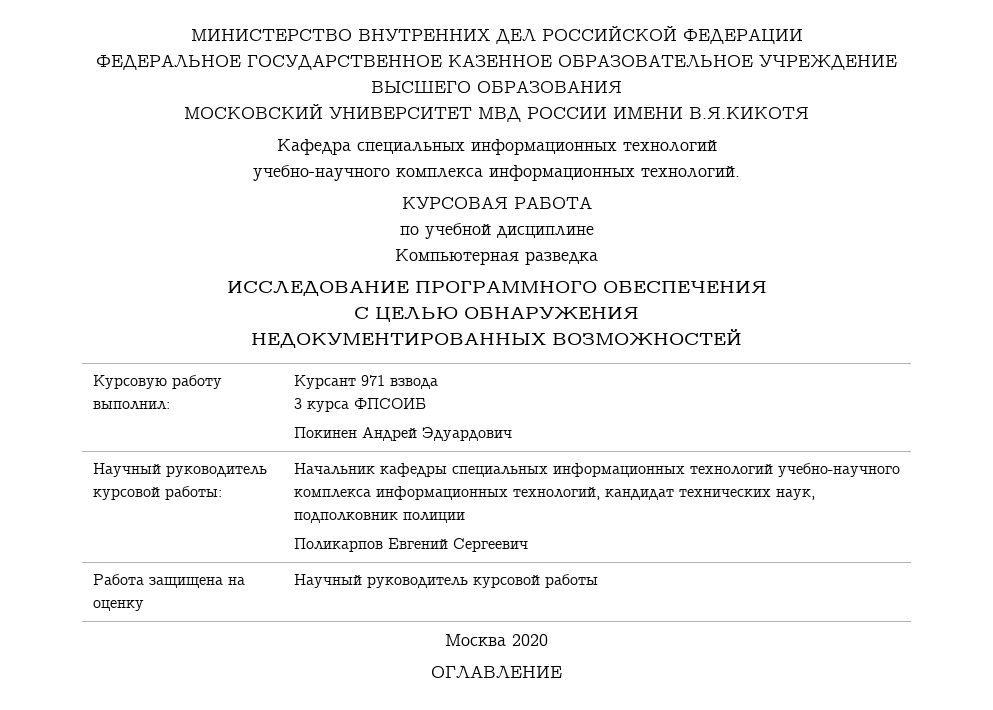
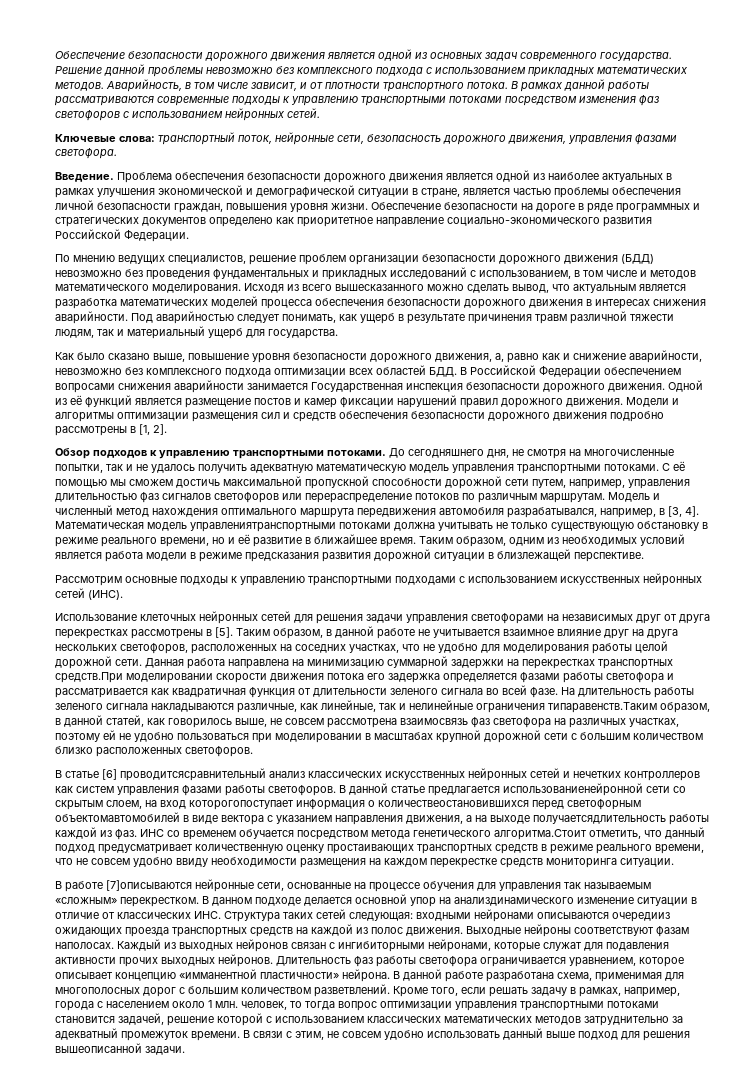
[190,26,803,44] [96,54,897,70] [371,80,622,93] [184,104,809,122] [276,139,717,155] [253,165,740,181] [401,196,592,209] [399,223,594,239] [395,249,598,265] [226,281,767,296] [354,307,639,322] [251,329,742,348] [92,375,222,389] [92,401,170,410] [293,375,438,389] [293,398,426,412] [293,427,512,441] [92,463,267,477] [92,486,222,500] [293,463,900,477] [293,486,815,500] [293,512,465,523] [293,538,528,552] [92,574,245,588] [92,600,144,611] [293,574,598,588] [445,634,548,646] [431,665,562,678] МИНИСТЕРСТВО ВНУТРЕННИХ ДЕЛ РОССИЙСКОЙ ФЕДЕРАЦИИ // ФЕДЕРАЛЬНОЕ ГОСУДАРСТВЕННОЕ КАЗЕННОЕ ОБРАЗОВАТЕЛЬНОЕ УЧРЕЖДЕНИЕ ВЫСШЕГО ОБРАЗОВАНИЯ // МОСКОВСКИЙ УНИВЕРСИТЕТ МВД РОССИИ ИМЕНИ В.Я.КИКОТЯ // Кафедра специальных информационных технологий // учебно-научного комплекса информационных технологий. // КУРСОВАЯ РАБОТА // по учебной дисциплине // Компьютерная разведка // ИССЛЕДОВАНИЕ ПРОГРАММНОГО ОБЕСПЕЧЕНИЯ // С ЦЕЛЬЮ ОБНАРУЖЕНИЯ // НЕДОКУМЕНТИРОВАННЫХ ВОЗМОЖНОСТЕЙ // Курсовую работу выполнил: | Курсант 971 взвода // 3 курса ФПСОИБ // Покинен Андрей Эдуардович // Научный руководитель курсовой работы: | Начальник кафедры специальных информационных технологий учебно-научного комплекса информационных технологий, кандидат технических наук, подполковник полиции // Поликарпов Евгений Сергеевич // Работа защищена на оценку | Научный руководитель курсовой работы // Москва 2020 // ОГЛАВЛЕНИЕ -> [55,49,672,62] [55,64,688,77] [55,79,649,92] [54,95,660,106] [55,108,320,121] [55,132,677,145] [55,148,117,159] [55,170,672,183] [55,185,681,198] [55,200,700,213] [55,217,652,227] [55,229,189,242] [55,254,654,265] [55,267,696,280] [55,283,686,294] [55,296,706,309] [55,311,674,324] [55,326,338,339] [55,350,702,363] [55,365,681,378] [55,380,703,393] [55,395,679,408] [55,411,664,422] [55,424,167,436] [55,448,674,459] [55,461,685,474] [55,476,690,489] [55,492,660,503] [55,505,699,518] [55,521,708,532] [55,534,685,547] [55,549,644,562] [55,573,702,586] [55,588,123,600] [55,611,710,624] [55,626,678,639] [55,641,668,654] [55,656,673,669] [55,672,674,683] [55,685,694,698] [55,700,710,713] [55,715,679,728] [55,730,703,743] [55,746,253,757] [55,768,700,781] [55,783,686,796] [55,799,641,810] [55,812,709,825] [55,827,705,840] [55,844,704,854] [55,857,674,868] [55,879,651,892] [55,894,697,907] [55,909,670,922] [55,924,689,937] [55,939,669,952] [55,954,684,967] [55,969,684,982] [55,984,680,997] [55,1000,659,1011] [55,1013,683,1026] [55,1028,690,1041] [55,1043,185,1055] Обеспечение безопасности дорожного движения является одной из основных задач современного государства. Решение данной проблемы невозможно без комплексного подхода с использованием прикладных математических методов. Аварийность, в том числе зависит, и от плотности транспортного потока. В рамках данной работы рассматриваются современные подходы к управлению транспортными потоками посредством изменения фаз светофоров с использованием нейронных сетей. // Ключевые слова: транспортный поток, нейронные сети, безопасность дорожного движения, управления фазами светофора. // Введение. Проблема обеспечения безопасности дорожного движения является одной из наиболее актуальных в рамках улучшения экономической и демографической ситуации в стране, является частью проблемы обеспечения личной безопасности граждан, повышения уровня жизни. Обеспечение безопасности на дороге в ряде программных и стратегических документов определено как приоритетное направление социально-экономического развития Российской Федерации. // По мнению ведущих специалистов, решение проблем организации безопасности дорожного движения (БДД) невозможно без проведения фундаментальных и прикладных исследований с использованием, в том числе и методов математического моделирования. Исходя из всего вышесказанного можно сделать вывод, что актуальным является разработка математических моделей процесса обеспечения безопасности дорожного движения в интересах снижения аварийности. Под аварийностью следует понимать, как ущерб в результате причинения травм различной тяжести людям, так и материальный ущерб для государства. // Как было сказано выше, повышение уровня безопасности дорожного движения, а, равно как и снижение аварийности, невозможно без комплексного подхода оптимизации всех областей БДД. В Российской Федерации обеспечением вопросами снижения аварийности занимается Государственная инспекция безопасности дорожного движения. Одной из её функций является размещение постов и камер фиксации нарушений правил дорожного движения. Модели и алгоритмы оптимизации размещения сил и средств обеспечения безопасности дорожного движения подробно рассмотрены в [1, 2]. // Обзор подходов к управлению транспортными потоками. До сегодняшнего дня, не смотря на многочисленные попытки, так и не удалось получить адекватную математическую модель управления транспортными потоками. С её помощью мы сможем достичь максимальной пропускной способности дорожной сети путем, например, управления длительностью фаз сигналов светофоров или перераспределение потоков по различным маршрутам. Модель и численный метод нахождения оптимального маршрута передвижения автомобиля разрабатывался, например, в [3, 4]. Математическая модель управлениятранспортными потоками должна учитывать не только существующую обстановку в режиме реального времени, но и её развитие в ближайшее время. Таким образом, одним из необходимых условий является работа модели в режиме предсказания развития дорожной ситуации в близлежащей перспективе. // Рассмотрим основные подходы к управлению транспортными подходами с использованием искусственных нейронных сетей (ИНС). // Использование клеточных нейронных сетей для решения задачи управления светофорами на независимых друг от друга перекрестках рассмотрены в [5]. Таким образом, в данной работе не учитывается взаимное влияние друг на друга нескольких светофоров, расположенных на соседних участках, что не удобно для моделирования работы целой дорожной сети. Данная работа направлена на минимизацию суммарной задержки на перекрестках транспортных средств.При моделировании скорости движения потока его задержка определяется фазами работы светофора и рассматривается как квадратичная функция от длительности зеленого сигнала во всей фазе. На длительность работы зеленого сигнала накладываются различные, как линейные, так и нелинейные ограничения типаравенств.Таким образом, в данной статей, как говорилось выше, не совсем рассмотрена взаимосвязь фаз светофора на различных участках, поэтому ей не удобно пользоваться при моделировании в масштабах крупной дорожной сети с большим количеством близко расположенных светофоров. // В статье [6] проводитсясравнительный анализ классических искусственных нейронных сетей и нечетких контроллеров как систем управления фазами работы светофоров. В данной статье предлагается использованиенейронной сети со скрытым слоем, на вход которогопоступает информация о количествеостановившихся перед светофорным объектомавтомобилей в виде вектора с указанием направления движения, а на выходе получаетсядлительность работы каждой из фаз. ИНС со временем обучается посредством метода генетического алгоритма.Стоит отметить, что данный подход предусматривает количественную оценку простаивающих транспортных средств в режиме реального времени, что не совсем удобно ввиду необходимости размещения на каждом перекрестке средств мониторинга ситуации. // В работе [7]описываются нейронные сети, основанные на процессе обучения для управления так называемым «сложным» перекрестком. В данном подходе делается основной упор на анализдинамического изменение ситуации в отличие от классических ИНС. Структура таких сетей следующая: входными нейронами описываются очередииз ожидающих проезда транспортных средств на каждой из полос движения. Выходные нейроны соответствуют фазам наполосах. Каждый из выходных нейронов связан с ингибиторными нейронами, которые служат для подавления активности прочих выходных нейронов. Длительность фаз работы светофора ограничивается уравнением, которое описывает концепцию «имманентной пластичности» нейрона. В данной работе разработана схема, применимая для многополосных дорог с большим количеством разветвлений. Кроме того, если решать задачу в рамках, например, города с населением около 1 млн. человек, то тогда вопрос оптимизации управления транспортными потоками становится задачей, решение которой с использованием классических математических методов затруднительно за адекватный промежуток времени. В связи с этим, не совсем удобно использовать данный выше подход для решения вышеописанной задачи.

